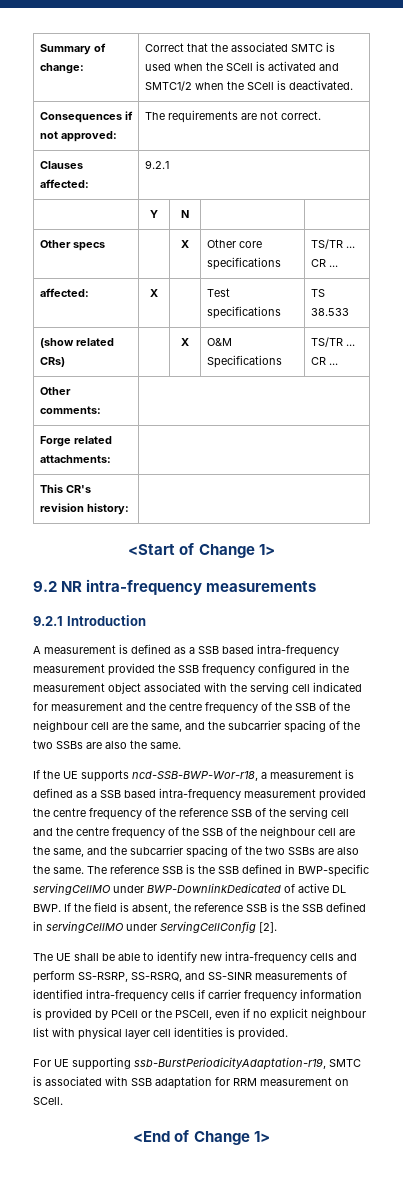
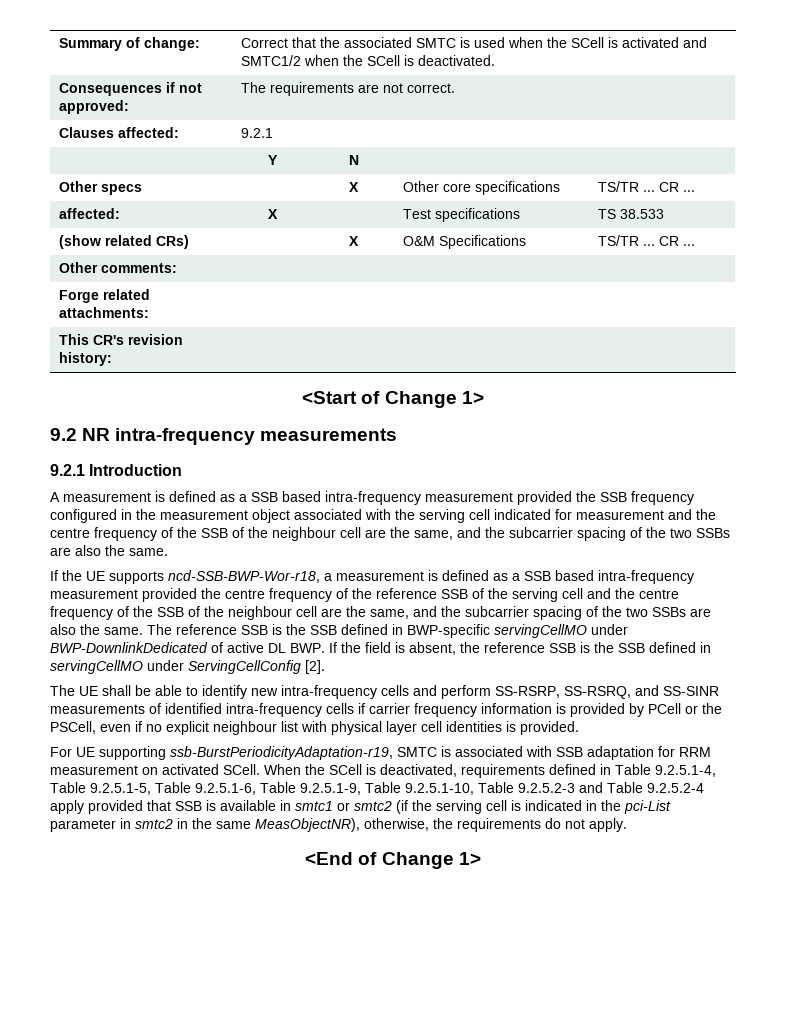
(349, 1082) none -> [162,764,219,775] activated
(63, 1101) none -> [264,764,716,778] [50,782,704,795] [50,800,671,814] [50,818,627,832] When the SCell is deactivated, requirements defined in Table 9.2.5.1-4, Table 9.2.5.1-5, Table 9.2.5.1-6, Table 9.2.5.1-9, Table 9.2.5.1-10, Table 9.2.5.2-3 and Table 9.2.5.2-4 apply provided that SSB is available in smtc1 or smtc2 (if the serving cell is indicated in the pci-List parameter in smtc2 in the same MeasObjectNR), otherwise, the requirements do not apply.

